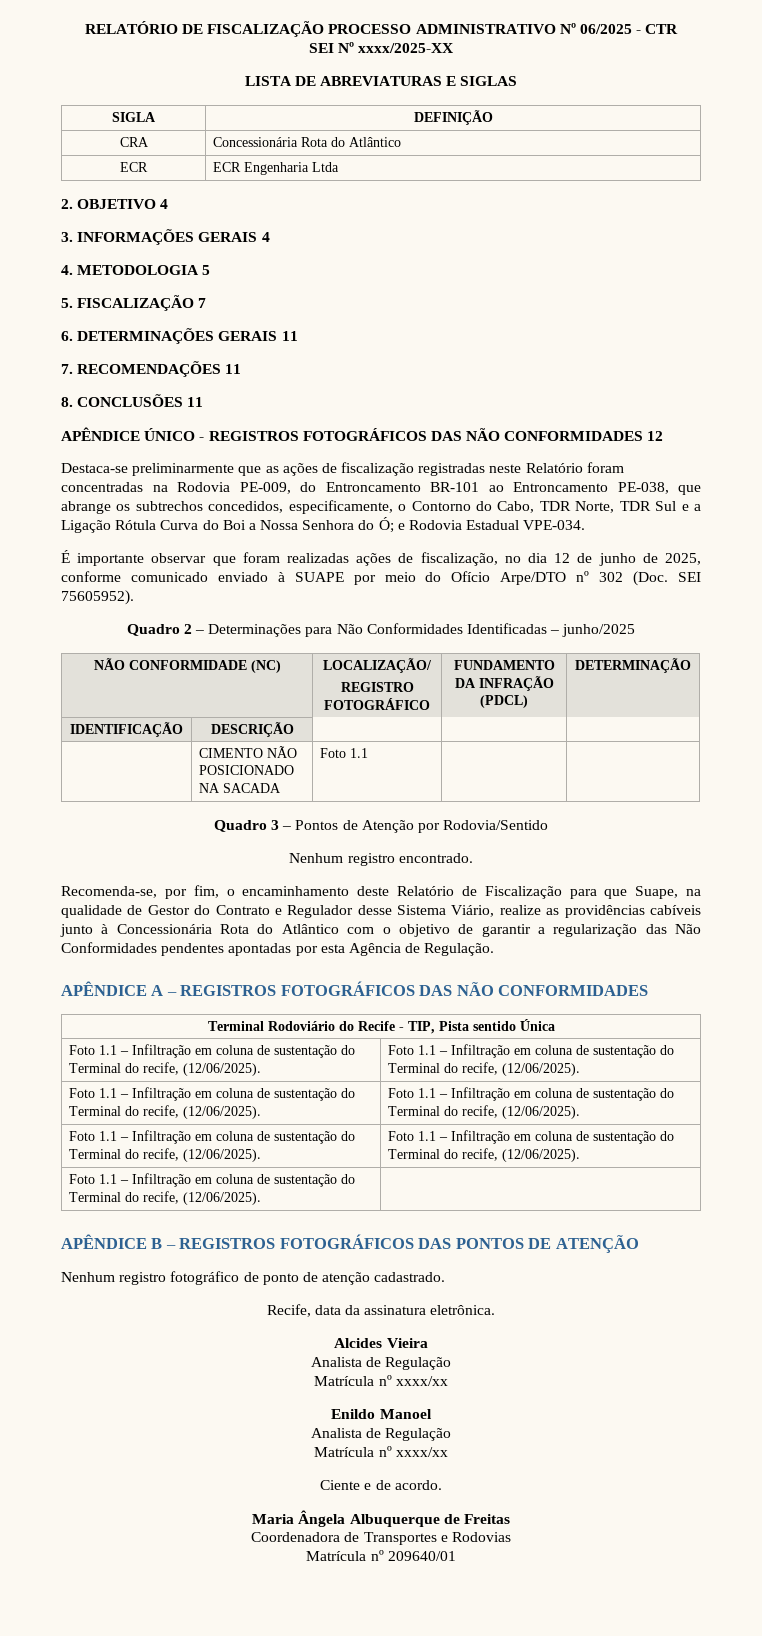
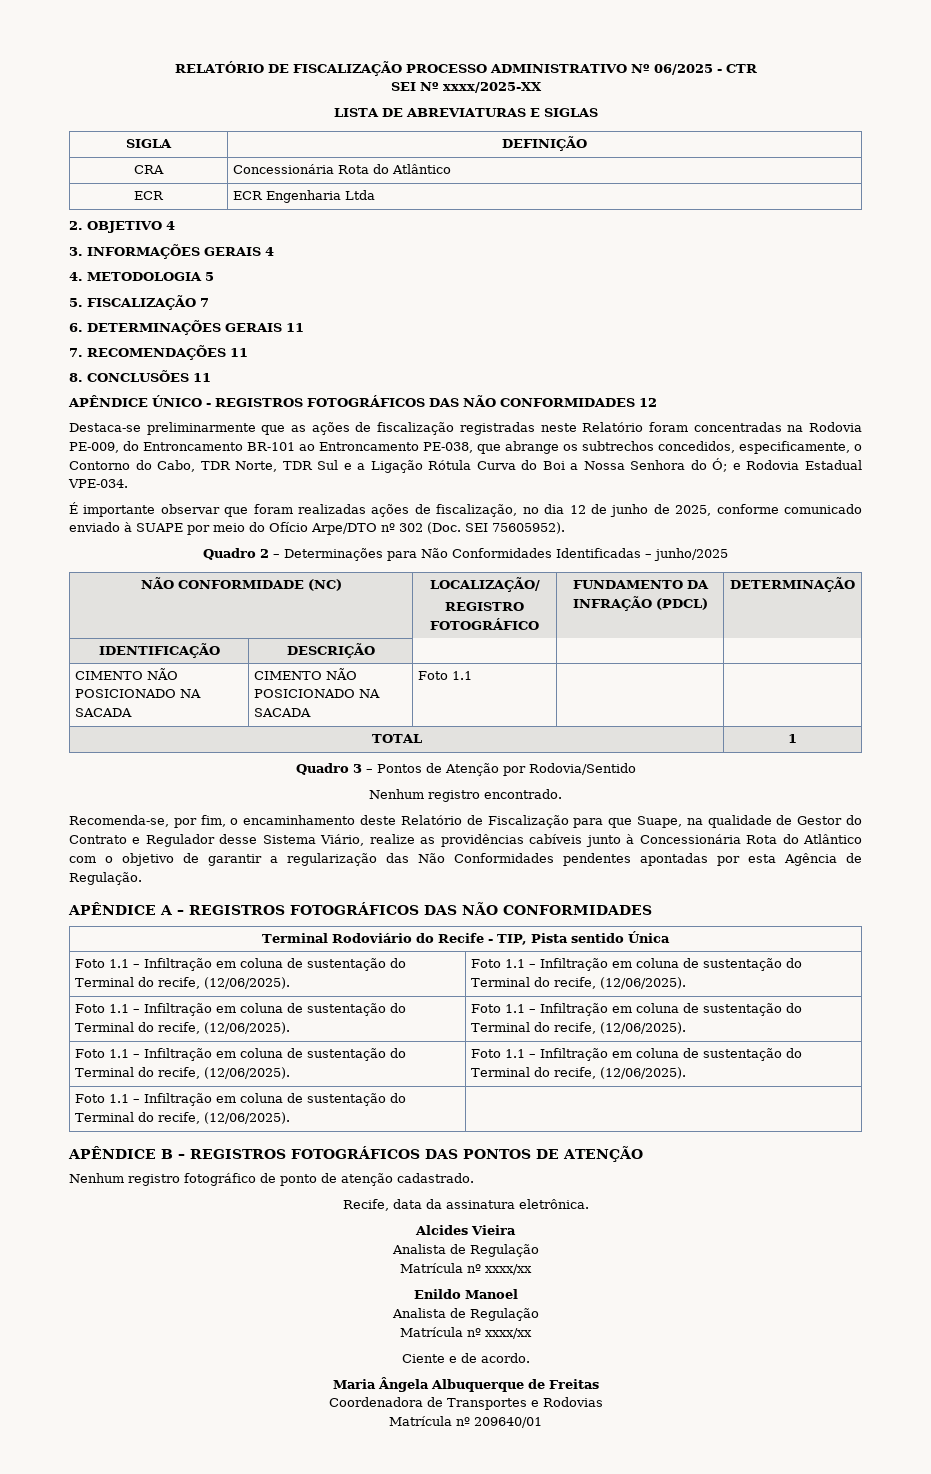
(294, 729) none -> [74,668,178,680] [74,689,201,698] [74,708,132,717] CIMENTO NÃO POSICIONADO NA SACADA
(369, 753) none -> [371,734,422,743] [788,734,797,743] // TOTAL | 1

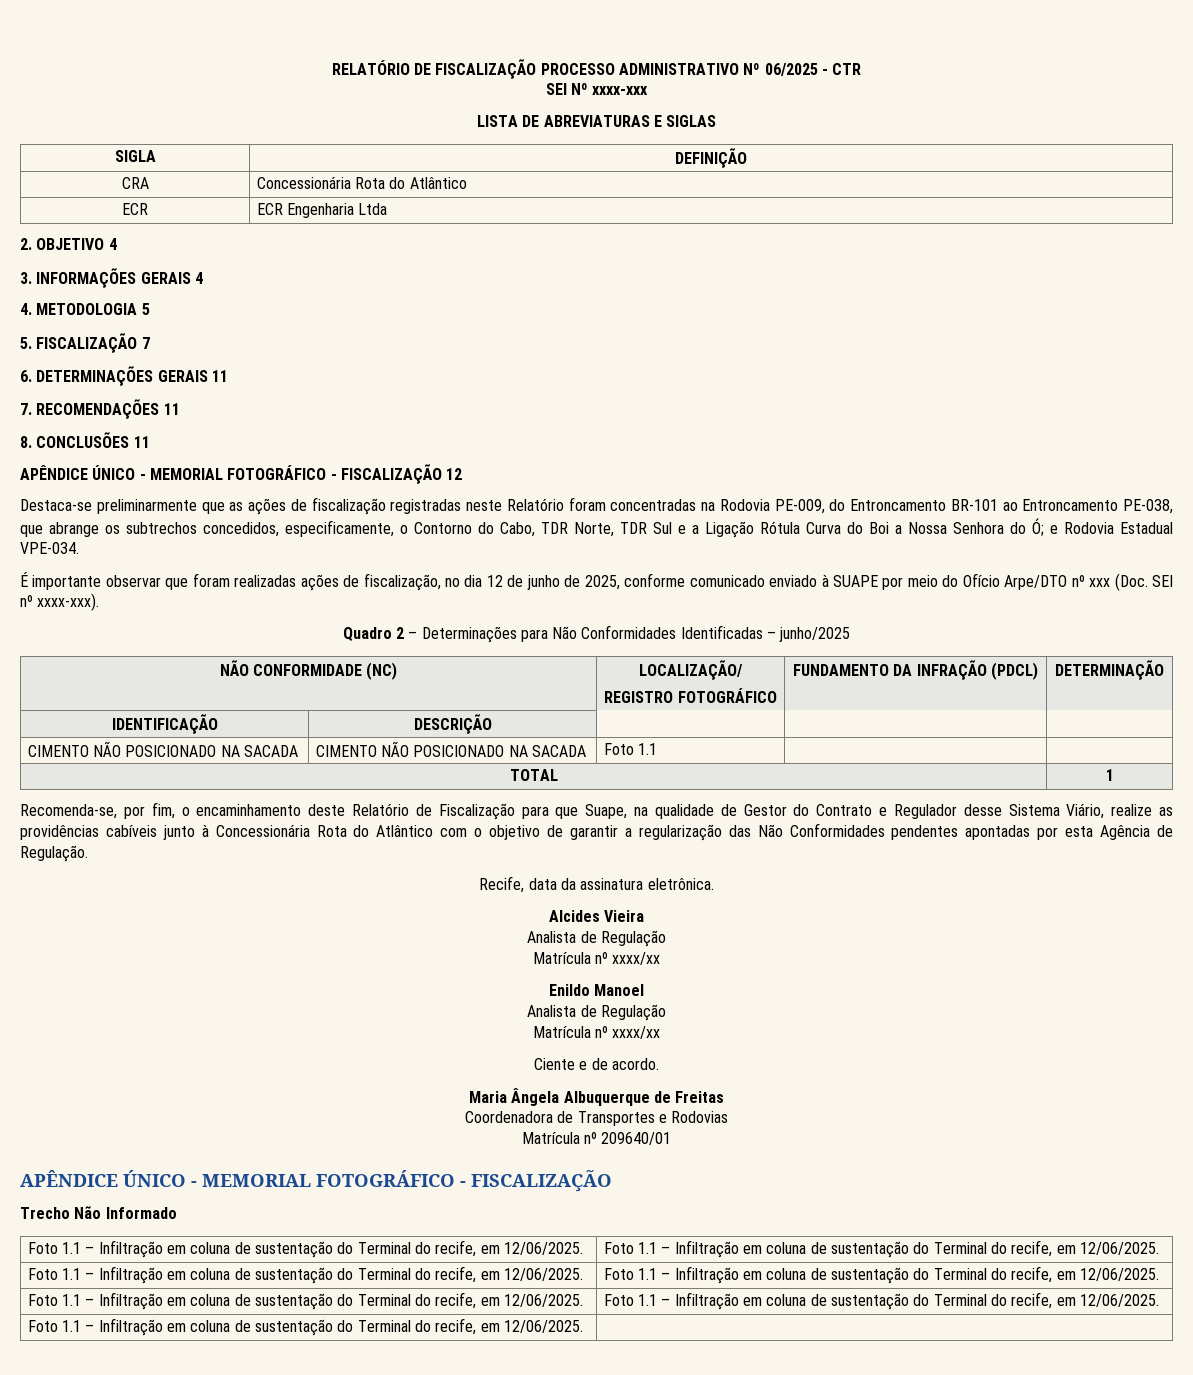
[442,82,542,93] xxxx/2025-XX -> [592,86,649,95] xxxx-xxx
[215,395,635,407] REGISTROS FOTOGRÁFICOS DAS NÃO CONFORMIDADES -> [149,464,442,484] MEMORIAL FOTOGRÁFICO - FISCALIZAÇÃO
[399,523,423,532] 302 -> [1089,578,1111,587] xxx
[492,522,565,534] 75605952). -> [20,593,100,611] nº xxxx-xxx).
[295,763,636,776] [369,789,562,802] // Quadro 3 – Pontos de Atenção por Rodovia/Sentido // Nenhum registro encontrado. -> (1114, 775) none
[68,902,652,915] [261,931,671,945] [74,958,406,971] [74,977,290,989] [470,958,802,971] [470,977,686,989] [74,1003,406,1016] [74,1022,290,1034] [470,1003,802,1016] [470,1022,686,1034] [74,1048,406,1061] [74,1067,290,1079] [470,1048,802,1061] [470,1067,686,1079] [74,1093,406,1106] [74,1112,290,1124] [68,1146,643,1162] [69,1173,474,1186] // APÊNDICE A – REGISTROS FOTOGRÁFICOS DAS NÃO CONFORMIDADES // Terminal Rodoviário do Recife - TIP, Pista sentido Única // Foto 1.1 – Infiltração em coluna de sustentação do Terminal do recife, (12/06/2025). | Foto 1.1 – Infiltração em coluna de sustentação do Terminal do recife, (12/06/2025). // Foto 1.1 – Infiltração em coluna de sustentação do Terminal do recife, (12/06/2025). | Foto 1.1 – Infiltração em coluna de sustentação do Terminal do recife, (12/06/2025). // Foto 1.1 – Infiltração em coluna de sustentação do Terminal do recife, (12/06/2025). | Foto 1.1 – Infiltração em coluna de sustentação do Terminal do recife, (12/06/2025). // Foto 1.1 – Infiltração em coluna de sustentação do Terminal do recife, (12/06/2025). | // APÊNDICE B – REGISTROS FOTOGRÁFICOS DAS PONTOS DE ATENÇÃO // Nenhum registro fotográfico de ponto de atenção cadastrado. -> (88, 853) none
(542, 1422) none -> [20,1170,612,1192] [20,1206,177,1219] [27,1240,583,1258] [603,1240,1159,1258] [27,1266,583,1284] [603,1266,1159,1284] [27,1292,583,1310] [603,1292,1159,1310] [27,1318,583,1336] // APÊNDICE ÚNICO - MEMORIAL FOTOGRÁFICO - FISCALIZAÇÃO // Trecho Não Informado // Foto 1.1 – Infiltração em coluna de sustentação do Terminal do recife, em 12/06/2025. | Foto 1.1 – Infiltração em coluna de sustentação do Terminal do recife, em 12/06/2025. // Foto 1.1 – Infiltração em coluna de sustentação do Terminal do recife, em 12/06/2025. | Foto 1.1 – Infiltração em coluna de sustentação do Terminal do recife, em 12/06/2025. // Foto 1.1 – Infiltração em coluna de sustentação do Terminal do recife, em 12/06/2025. | Foto 1.1 – Infiltração em coluna de sustentação do Terminal do recife, em 12/06/2025. // Foto 1.1 – Infiltração em coluna de sustentação do Terminal do recife, em 12/06/2025. |

